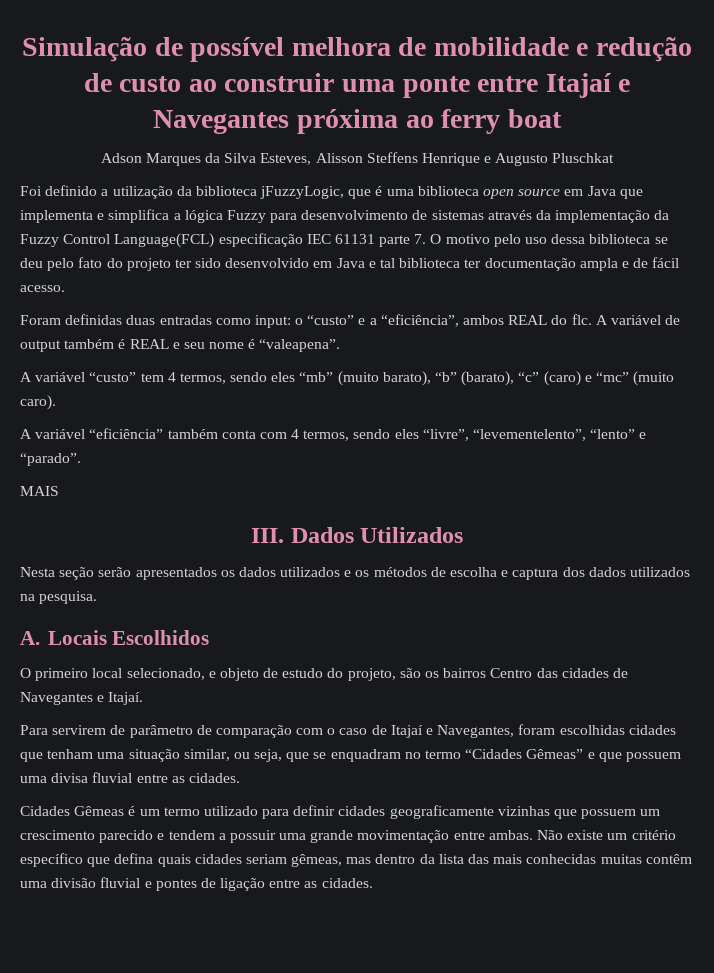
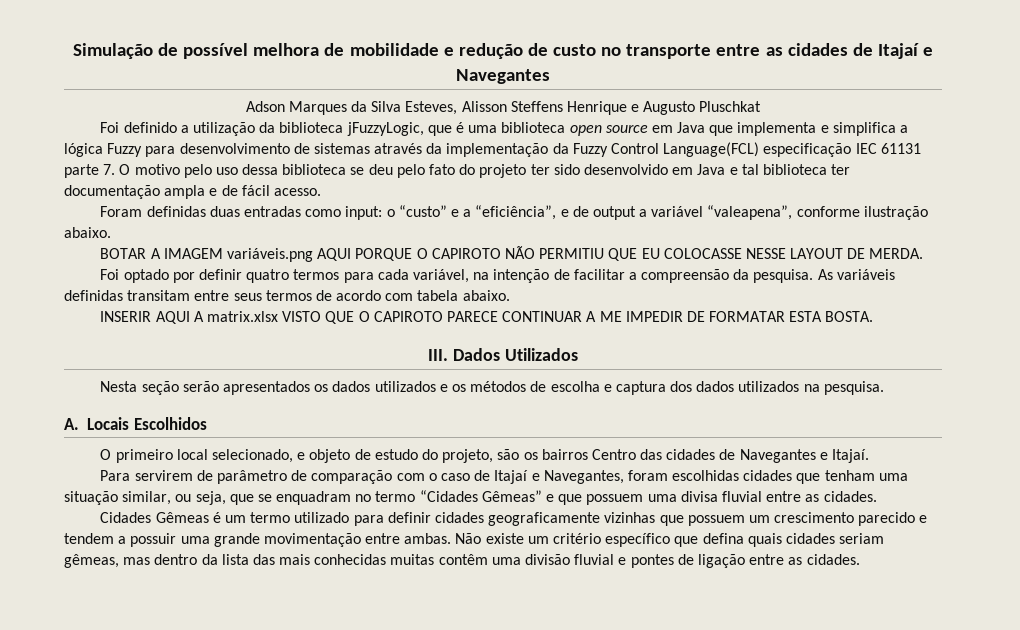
[188,73,539,98] ao construir uma ponte entre -> [601,43,873,59] no transporte entre as cidades de
[296,109,562,134] próxima ao ferry boat -> (550, 76) none
[463,314,681,325] [20,339,341,352] [20,371,675,386] [20,395,56,410] [20,428,647,441] [20,453,81,466] [20,486,59,496] ambos REAL do flc. A variável de output também é REAL e seu nome é “valeapena”. // A variável “custo” tem 4 termos, sendo eles “mb” (muito barato), “b” (barato), “c” (caro) e “mc” (muito caro). // A variável “eficiência” também conta com 4 termos, sendo eles “livre”, “levementelento”, “lento” e “parado”. // MAIS -> [560,205,928,220] [64,227,111,238] [100,246,924,262] [100,269,895,283] [64,290,510,301] [100,311,874,324] e de output a variável “valeapena”, conforme ilustração abaixo. // BOTAR A IMAGEM variáveis.png AQUI PORQUE O CAPIROTO NÃO PERMITIU QUE EU COLOCASSE NESSE LAYOUT DE MERDA. // Foi optado por definir quatro termos para cada variável, na intenção de facilitar a compreensão da pesquisa. As variáveis definidas transitam entre seus termos de acordo com tabela abaixo. // INSERIR AQUI A matrix.xlsx VISTO QUE O CAPIROTO PARECE CONTINUAR A ME IMPEDIR DE FORMATAR ESTA BOSTA.

